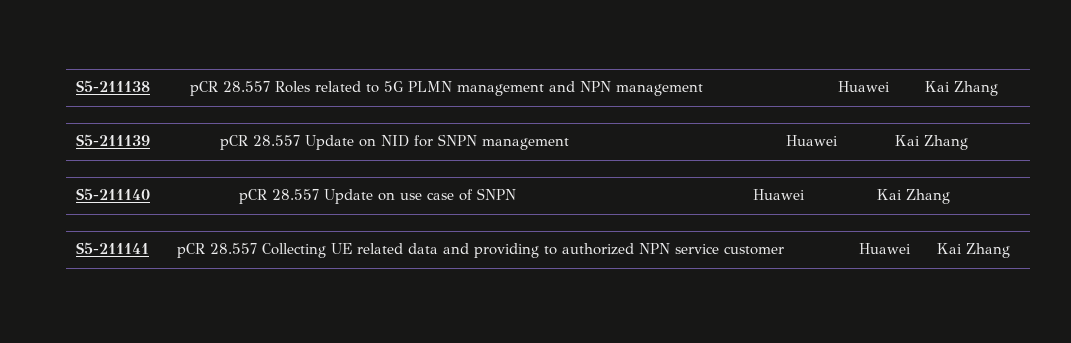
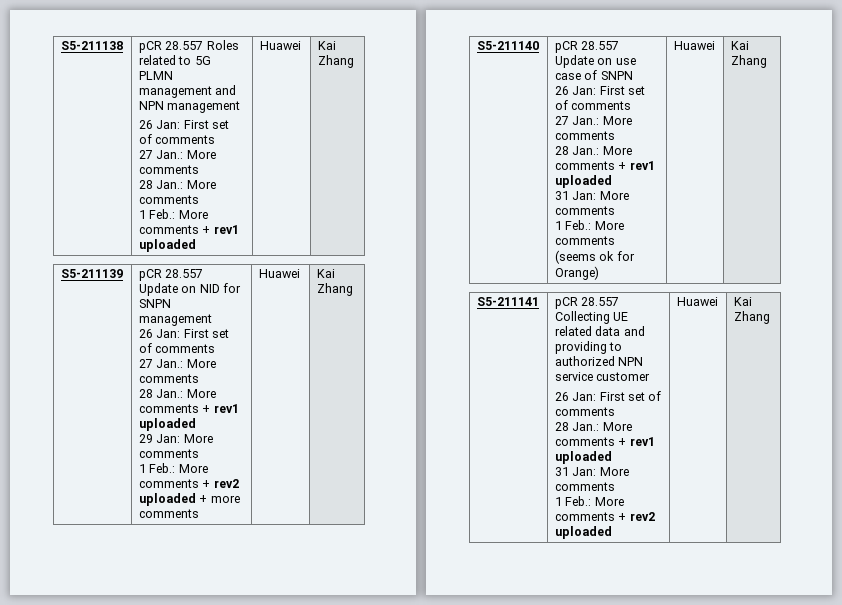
(703, 90) none -> [138,120,229,129] [138,134,216,144] [138,150,216,159] [138,165,199,174] [138,180,216,189] [138,195,199,204] [138,209,208,219] [138,225,239,234] [138,239,196,252] // 26 Jan: First set of comments // 27 Jan.: More comments // 28 Jan.: More comments // 1 Feb.: More comments + rev1 uploaded
(569, 144) none -> [138,329,229,338] [138,343,216,353] [138,359,216,368] [138,374,199,383] [138,389,216,398] [138,404,239,413] [138,418,196,431] [138,434,213,443] [138,449,199,458] [138,463,208,473] [138,479,239,488] [138,493,240,506] [138,509,199,518] // 26 Jan: First set of comments // 27 Jan.: More comments // 28 Jan.: More comments + rev1 uploaded // 29 Jan: More comments // 1 Feb.: More comments + rev2 uploaded + more comments
(516, 194) none -> [554,86,645,95] [554,100,632,110] [554,116,632,125] [554,131,615,140] [554,146,632,155] [554,161,655,170] [554,175,612,188] [554,191,629,200] [554,206,615,215] [554,220,624,230] [554,236,615,245] [554,250,635,264] [554,266,599,280] // 26 Jan: First set of comments // 27 Jan.: More comments // 28 Jan.: More comments + rev1 uploaded // 31 Jan: More comments // 1 Feb.: More comments (seems ok for Orange)
(784, 250) none -> [554,391,662,401] [554,407,615,416] [554,422,632,431] [554,437,655,446] [554,451,612,464] [554,467,629,476] [554,482,615,491] [554,496,624,506] [554,512,655,521] [554,526,612,539] // 26 Jan: First set of comments // 28 Jan.: More comments + rev1 uploaded // 31 Jan: More comments // 1 Feb.: More comments + rev2 uploaded

